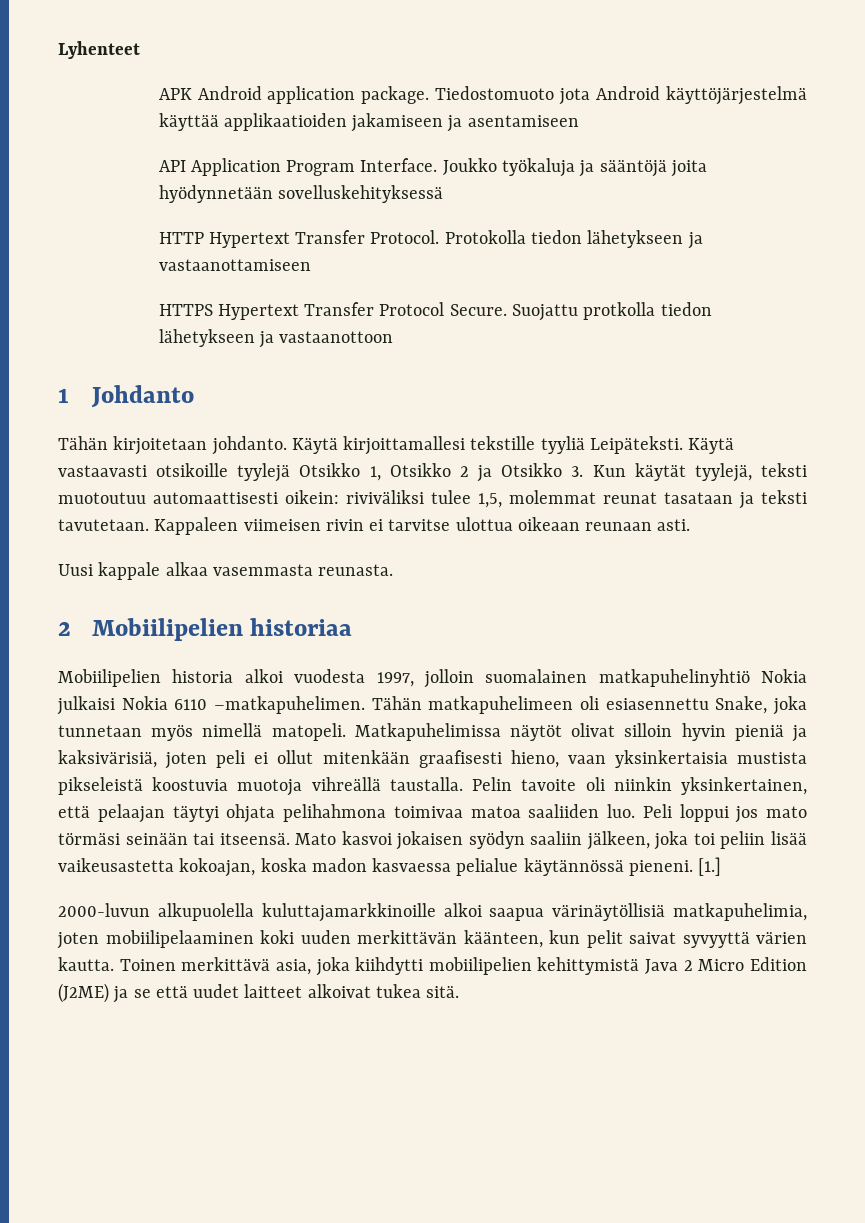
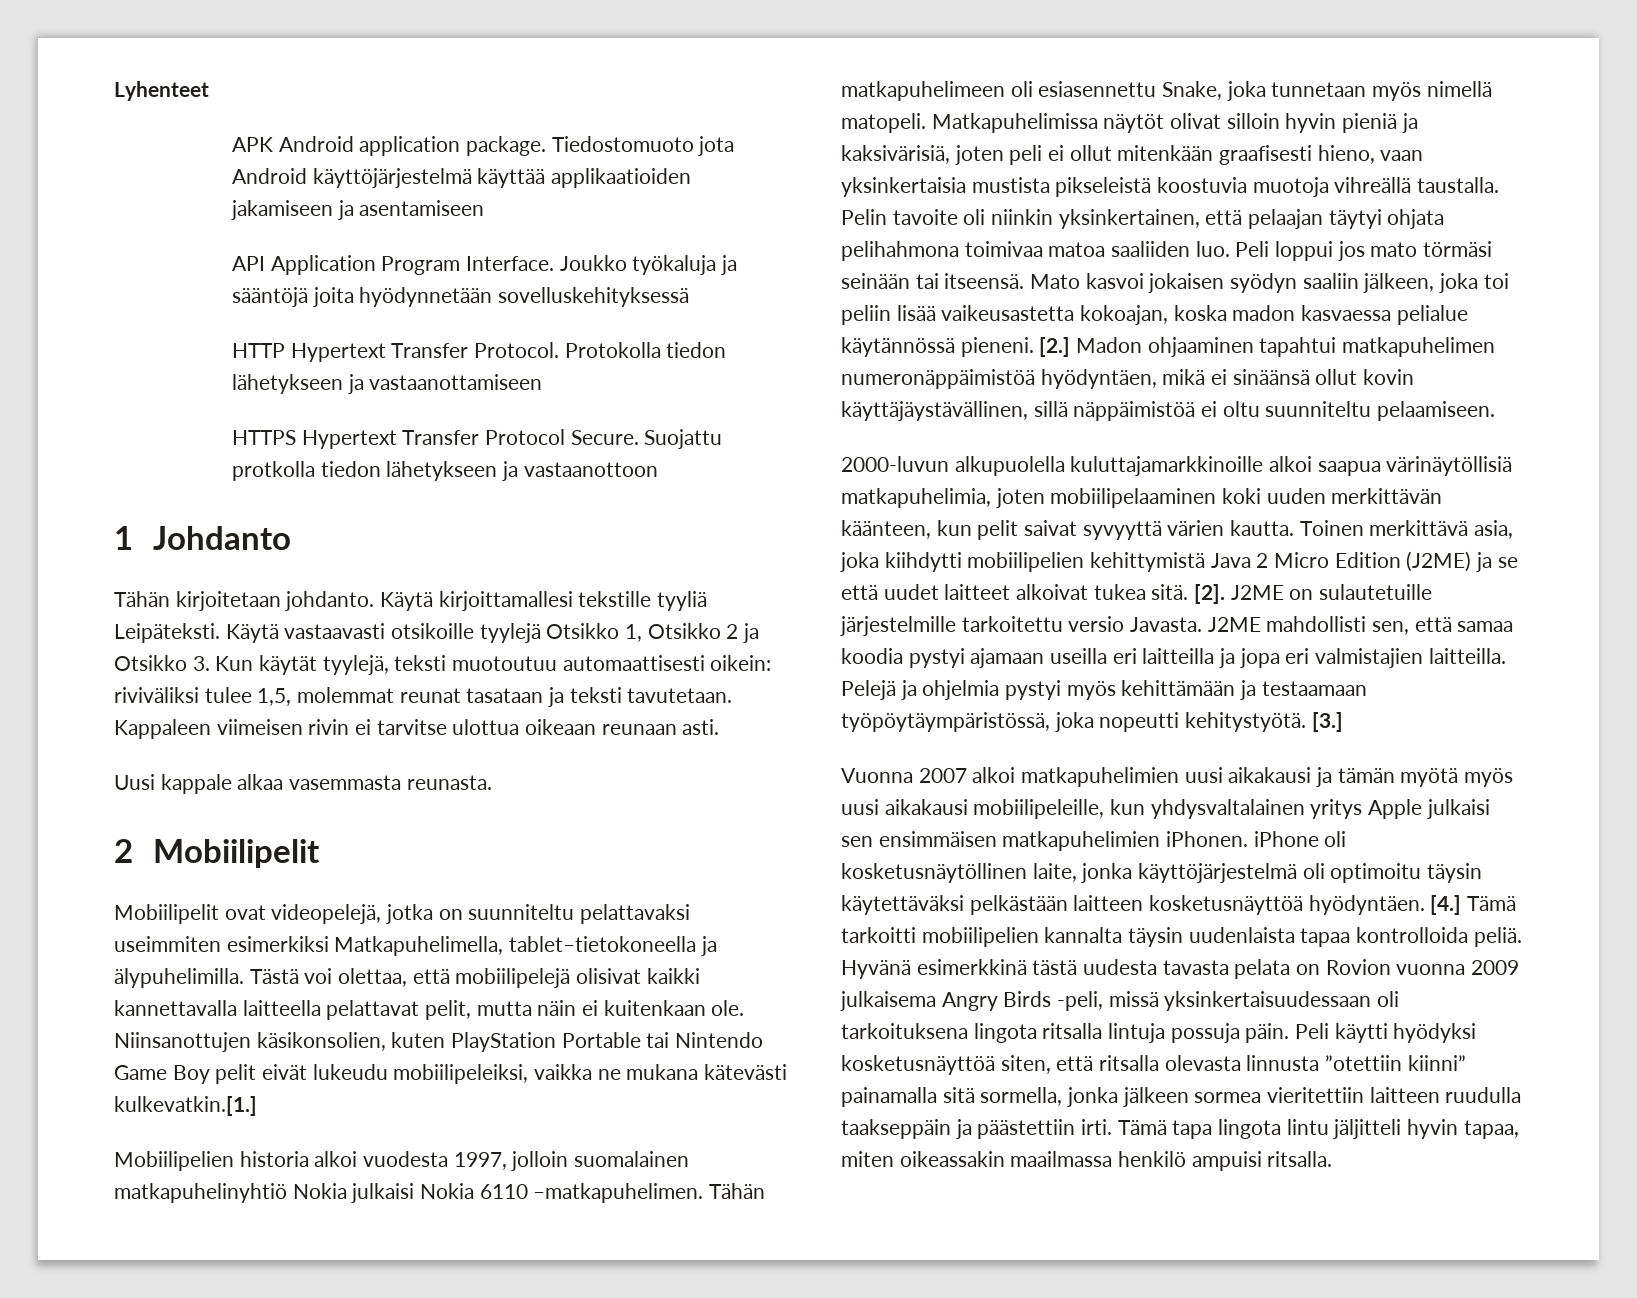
[91,618,352,641] Mobiilipelien historiaa -> [153,839,321,868] [114,904,691,924] [114,936,717,956] [114,968,700,988] [114,1000,745,1020] [114,1032,764,1052] [114,1064,788,1084] [114,1096,257,1116] Mobiilipelit // Mobiilipelit ovat videopelejä, jotka on suunniteltu pelattavaksi useimmiten esimerkiksi Matkapuhelimella, tablet–tietokoneella ja älypuhelimilla. Tästä voi olettaa, että mobiilipelejä olisivat kaikki kannettavalla laitteella pelattavat pelit, mutta näin ei kuitenkaan ole. Niinsanottujen käsikonsolien, kuten PlayStation Portable tai Nintendo Game Boy pelit eivät lukeudu mobiilipeleiksi, vaikka ne mukana kätevästi kulkevatkin.[1.]
[698,857,722,876] [1.] -> [1039,337,1496,357] [841,369,1415,389] [841,401,1496,421] [2.] Madon ohjaaminen tapahtui matkapuhelimen numeronäppäimistöä hyödyntäen, mikä ei sinäänsä ollut kovin käyttäjäystävällinen, sillä näppäimistöä ei oltu suunniteltu pelaamiseen.
(460, 991) none -> [1194,584,1433,604] [840,616,1514,636] [841,648,1506,668] [841,680,1367,700] [841,712,1343,732] [841,767,1514,787] [841,799,1490,819] [841,831,1347,851] [841,863,1483,883] [841,895,1517,915] [841,927,1522,947] [841,959,1520,979] [840,991,1400,1011] [841,1023,1477,1043] [841,1055,1466,1075] [841,1087,1522,1107] [841,1119,1519,1139] [841,1151,1333,1171] [2]. J2ME on sulautetuille järjestelmille tarkoitettu versio Javasta. J2ME mahdollisti sen, että samaa koodia pystyi ajamaan useilla eri laitteilla ja jopa eri valmistajien laitteilla. Pelejä ja ohjelmia pystyi myös kehittämään ja testaamaan työpöytäympäristössä, joka nopeutti kehitystyötä. [3.] // Vuonna 2007 alkoi matkapuhelimien uusi aikakausi ja tämän myötä myös uusi aikakausi mobiilipeleille, kun yhdysvaltalainen yritys Apple julkaisi sen ensimmäisen matkapuhelimien iPhonen. iPhone oli kosketusnäytöllinen laite, jonka käyttöjärjestelmä oli optimoitu täysin käytettäväksi pelkästään laitteen kosketusnäyttöä hyödyntäen. [4.] Tämä tarkoitti mobiilipelien kannalta täysin uudenlaista tapaa kontrolloida peliä. Hyvänä esimerkkinä tästä uudesta tavasta pelata on Rovion vuonna 2009 julkaisema Angry Birds -peli, missä yksinkertaisuudessaan oli tarkoituksena lingota ritsalla lintuja possuja päin. Peli käytti hyödyksi kosketusnäyttöä siten, että ritsalla olevasta linnusta ”otettiin kiinni” painamalla sitä sormella, jonka jälkeen sormea vieritettiin laitteen ruudulla taakseppäin ja päästettiin irti. Tämä tapa lingota lintu jäljitteli hyvin tapaa, miten oikeassakin maailmassa henkilö ampuisi ritsalla.

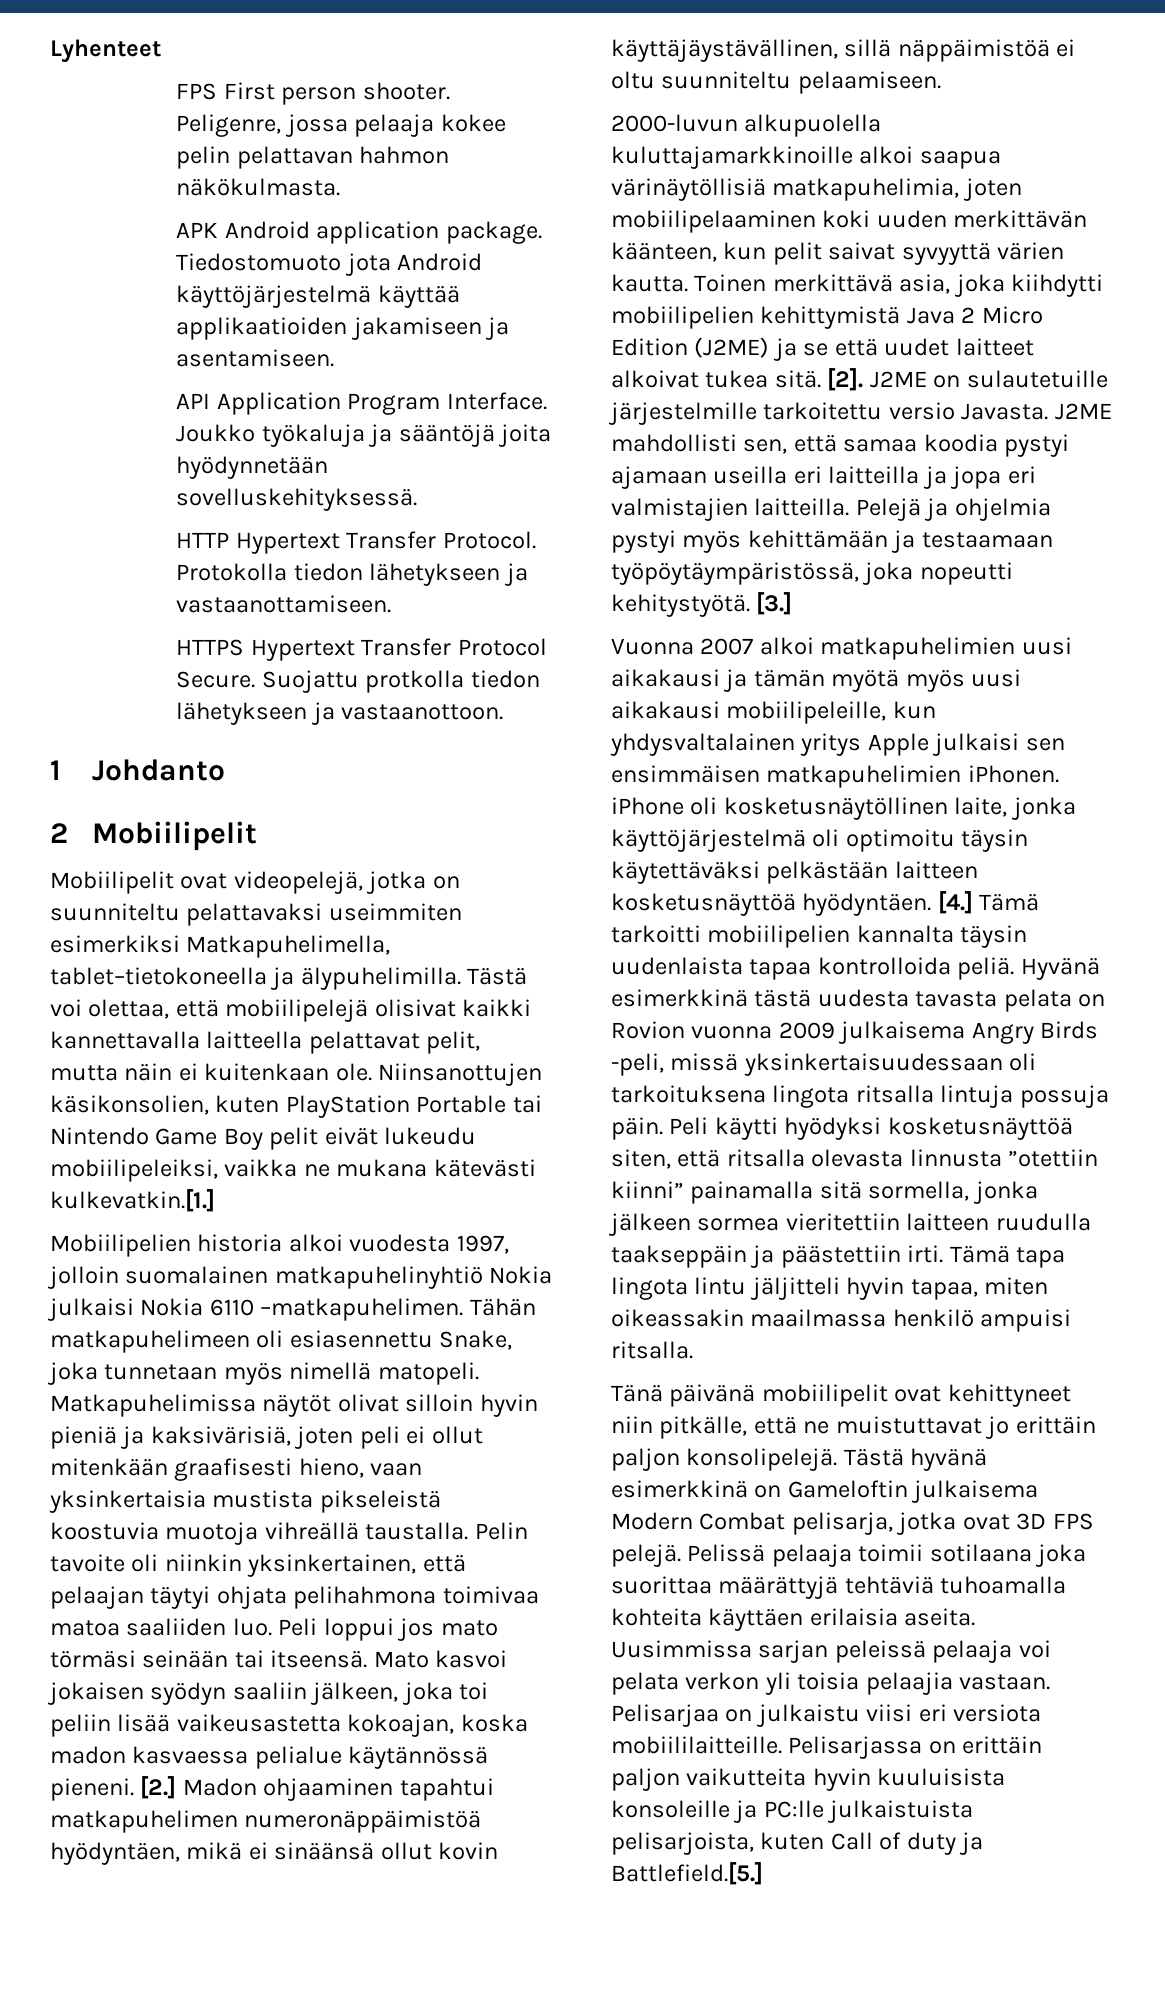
(209, 91) none -> [176,82,450,105] [176,114,506,137] [176,146,450,169] [176,178,341,196] // FPS First person shooter. Peligenre, jossa pelaaja kokee pelin pelattavan hahmon näkökulmasta.
[359,200,485,216] asentamiseen -> [176,349,335,367] asentamiseen.
[498,287,690,307] sovelluskehityksessä -> [176,488,418,511] sovelluskehityksessä.
[369,374,543,390] vastaanottamiseen -> [176,595,392,613] vastaanottamiseen.
[523,462,658,477] vastaanottoon -> [341,704,504,720] vastaanottoon.
[114,591,708,611] [114,623,760,643] [114,655,772,675] [114,687,733,707] [114,719,720,739] [114,774,492,794] // Tähän kirjoitetaan johdanto. Käytä kirjoittamallesi tekstille tyyliä Leipäteksti. Käytä vastaavasti otsikoille tyylejä Otsikko 1, Otsikko 2 ja Otsikko 3. Kun käytät tyylejä, teksti muotoutuu automaattisesti oikein: riviväliksi tulee 1,5, molemmat reunat tasataan ja teksti tavutetaan. Kappaleen viimeisen rivin ei tarvitse ulottua oikeaan reunaan asti. // Uusi kappale alkaa vasemmasta reunasta. -> (226, 770) none
(1333, 1159) none -> [611,1384,1071,1407] [611,1416,1096,1439] [611,1448,988,1471] [611,1480,1039,1503] [611,1512,1094,1535] [611,1544,1087,1567] [611,1576,1067,1599] [611,1608,976,1631] [611,1640,1051,1663] [611,1672,1051,1695] [611,1704,1042,1727] [611,1736,1043,1759] [611,1768,1006,1791] [611,1800,974,1823] [611,1832,984,1855] [611,1862,763,1885] // Tänä päivänä mobiilipelit ovat kehittyneet niin pitkälle, että ne muistuttavat jo erittäin paljon konsolipelejä. Tästä hyvänä esimerkkinä on Gameloftin julkaisema Modern Combat pelisarja, jotka ovat 3D FPS pelejä. Pelissä pelaaja toimii sotilaana joka suorittaa määrättyjä tehtäviä tuhoamalla kohteita käyttäen erilaisia aseita. Uusimmissa sarjan peleissä pelaaja voi pelata verkon yli toisia pelaajia vastaan. Pelisarjaa on julkaistu viisi eri versiota mobiililaitteille. Pelisarjassa on erittäin paljon vaikutteita hyvin kuuluisista konsoleille ja PC:lle julkaistuista pelisarjoista, kuten Call of duty ja Battlefield.[5.]

